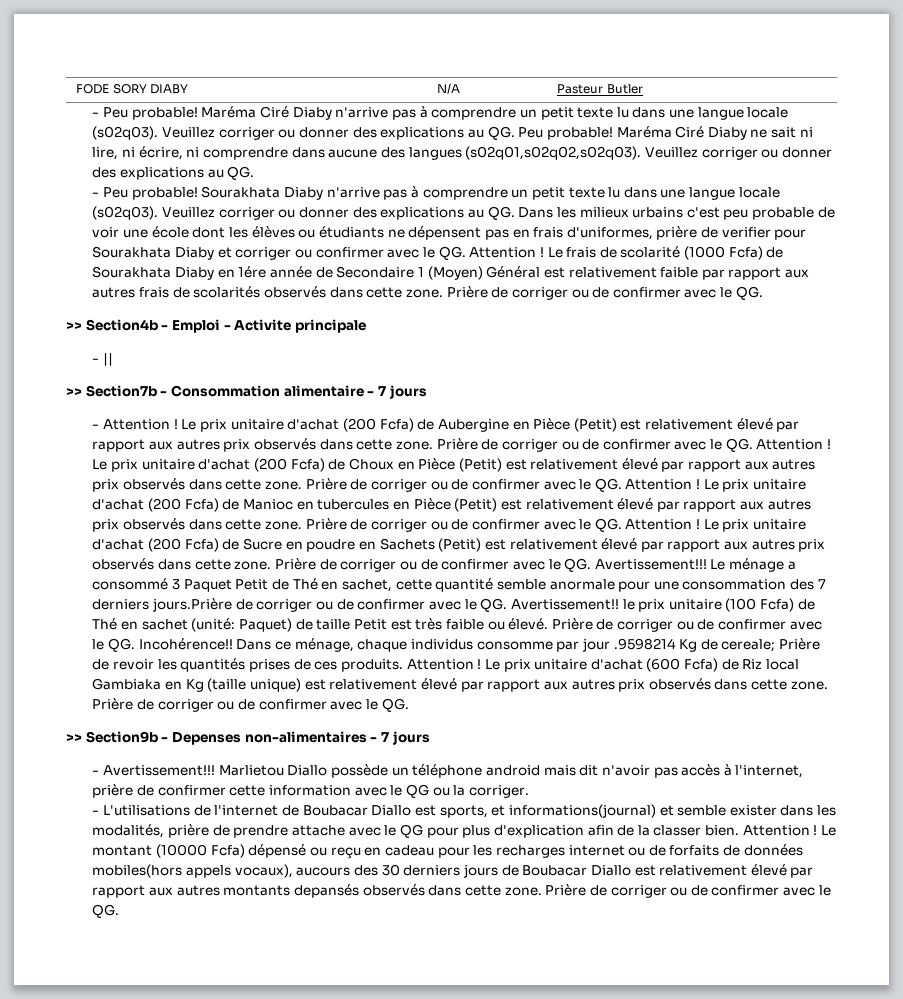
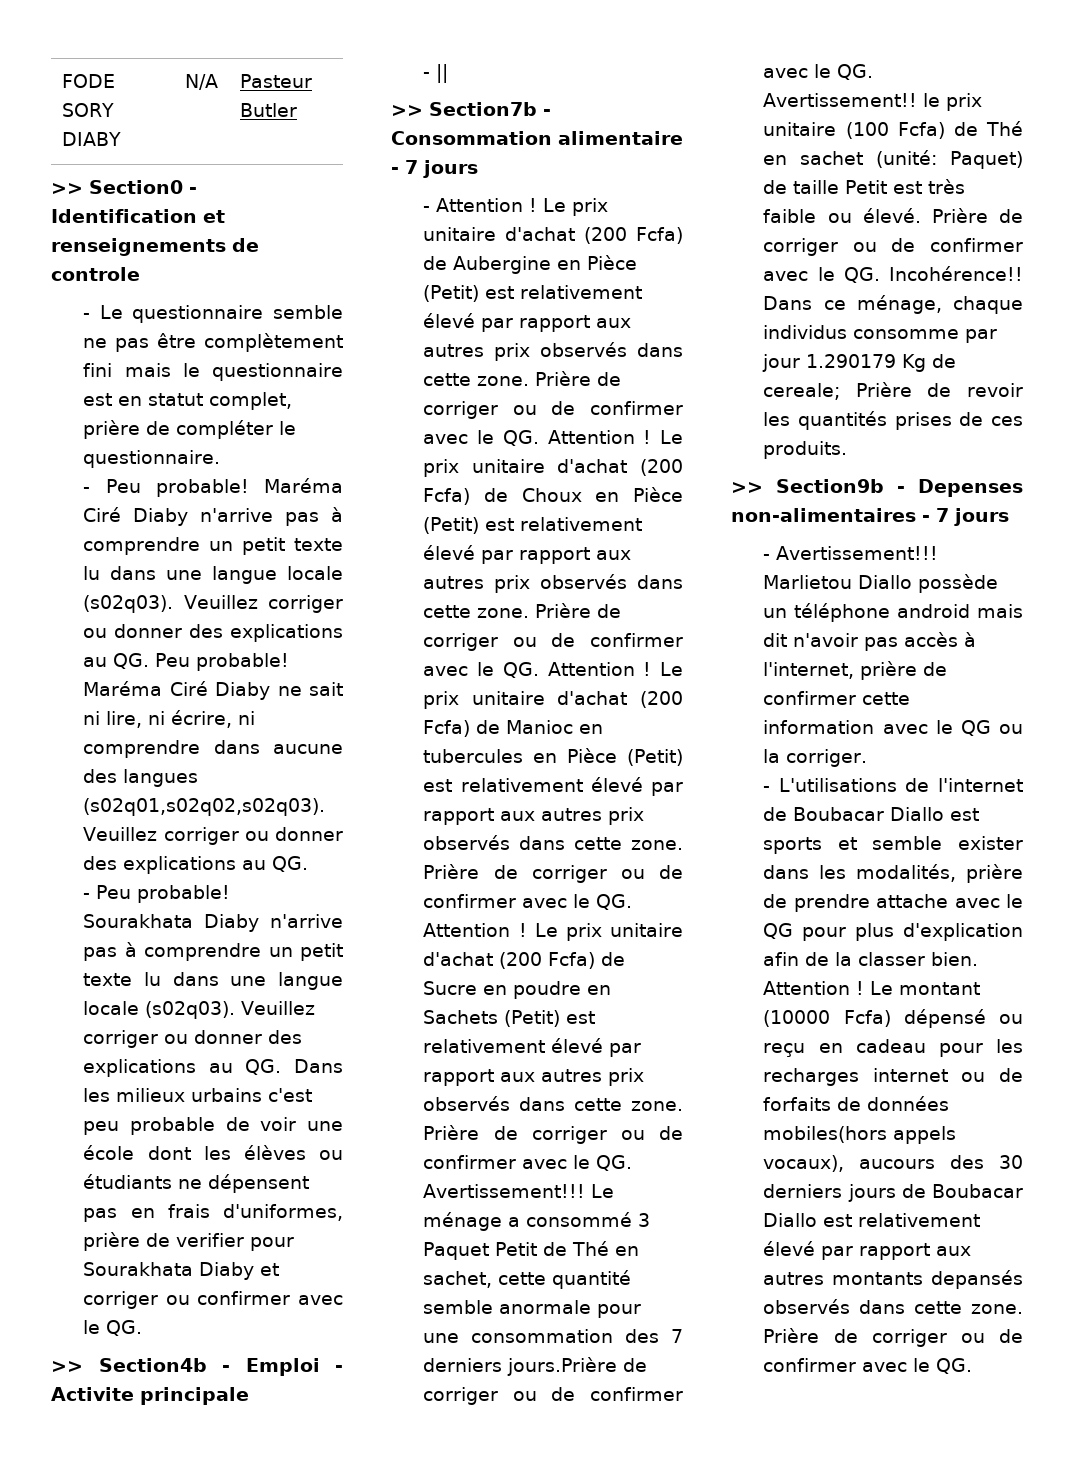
(643, 89) none -> [51,180,197,194] [51,209,225,223] [51,238,259,256] [51,267,140,281] [83,305,343,323] [83,333,343,352] [83,363,343,381] [83,392,293,410] [83,420,297,439] [83,450,221,468] // >> Section0 - Identification et renseignements de controle // - Le questionnaire semble ne pas être complètement fini mais le questionnaire est en statut complet, prière de compléter le questionnaire.
[469,246,784,260] [92,266,810,280] [92,286,763,300] Attention ! Le frais de scolarité (1000 Fcfa) de Sourakhata Diaby en 1ére année de Secondaire 1 (Moyen) Général est relativement faible par rapport aux autres frais de scolarités observés dans cette zone. Prière de corriger ou de confirmer avec le QG. -> (143, 1328) none
[613,638,676,650] .9598214 -> [806,354,897,368] 1.290179
[406,658,800,672] [92,678,828,692] [92,698,409,712] Attention ! Le prix unitaire d'achat (600 Fcfa) de Riz local Gambiaka en Kg (taille unique) est relativement élevé par rapport aux autres prix observés dans cette zone. Prière de corriger ou de confirmer avec le QG. -> (848, 450) none
[439,804,656,818] sports, et informations(journal) -> [763,837,823,854] sports

